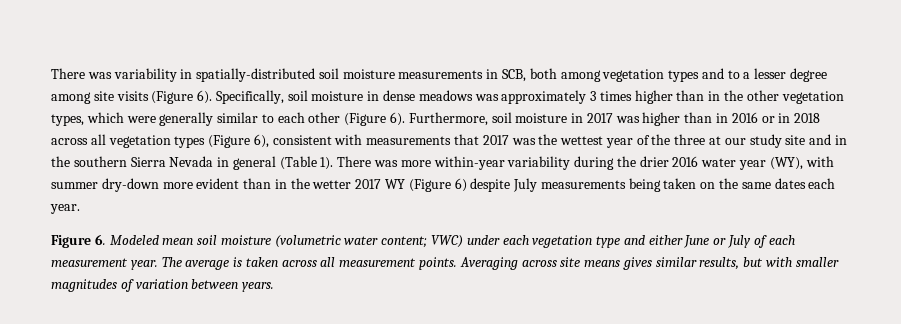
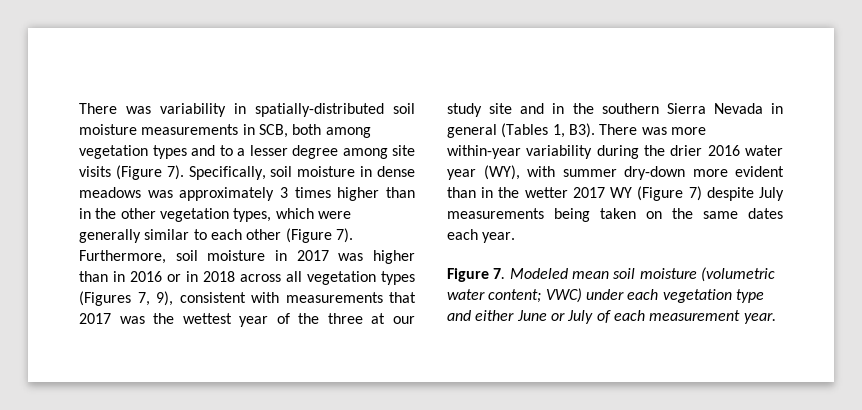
[197,90,213,104] 6). -> [166,165,184,180] 7).
[390,112,406,126] 6). -> [335,228,353,243] 7).
[208,134,269,148] (Figure 6), -> [79,291,173,306] (Figures 7, 9),
[279,156,334,170] (Table 1). -> [501,123,595,138] (Tables 1, B3).
[454,178,467,192] 6) -> [688,186,702,201] 7)
[94,234,106,245] 6. -> [493,268,506,279] 7.
[161,257,839,270] [51,279,275,292] The average is taken across all measurement points. Averaging across site means gives similar results, but with smaller magnitudes of variation between years. -> (776, 318) none

